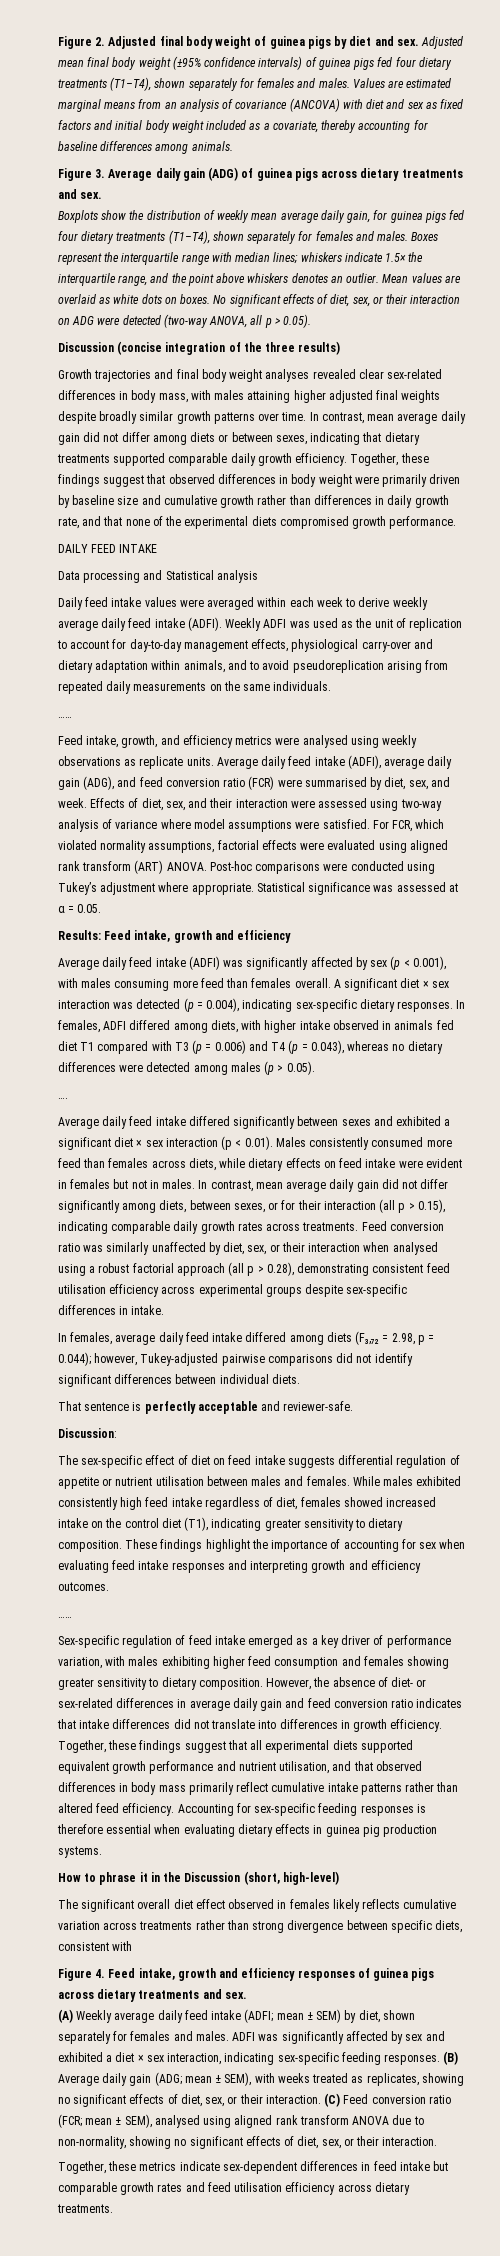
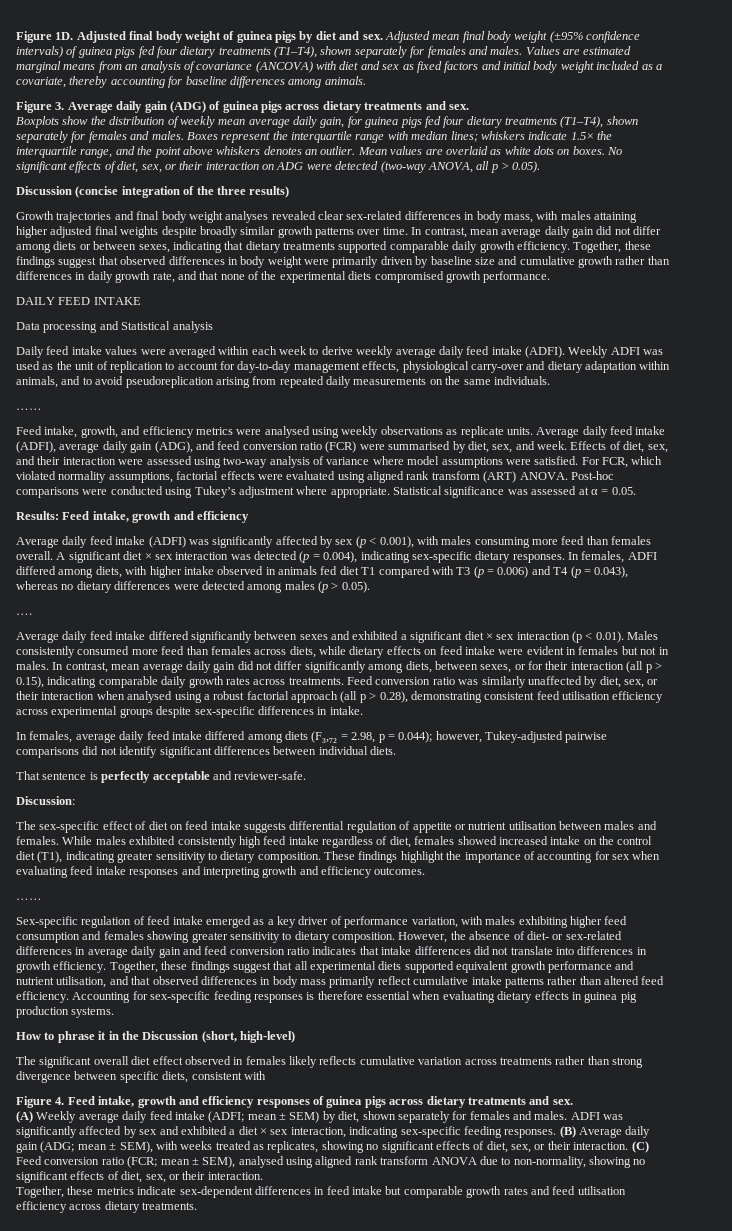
[58,36,106,49] Figure 2. -> [16,31,74,43] Figure 1D.

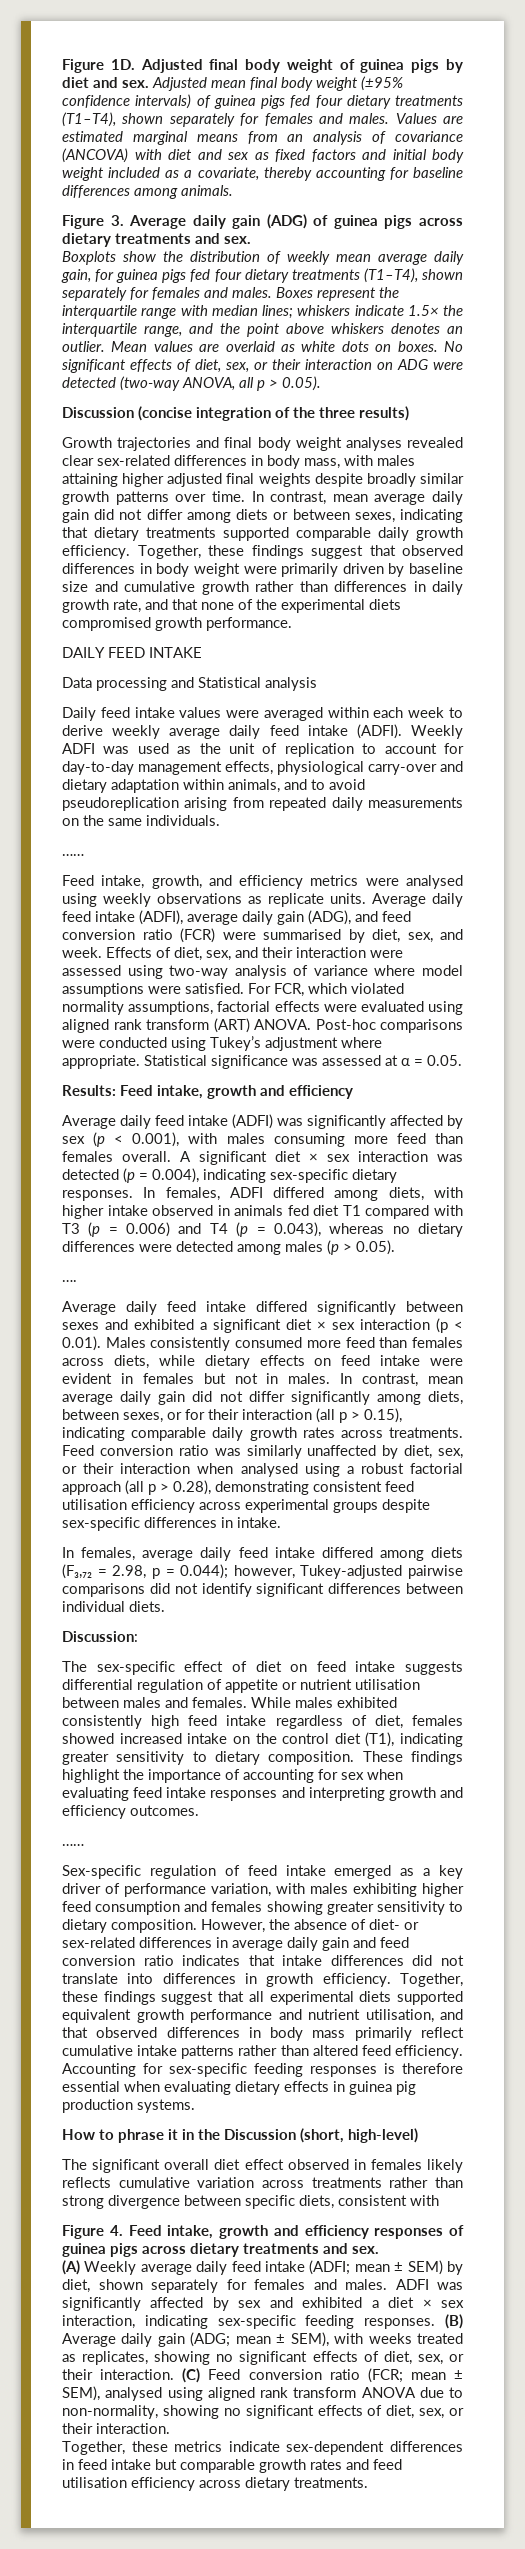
[16,771,307,783] // That sentence is perfectly acceptable and reviewer-safe. -> (165, 1606) none

